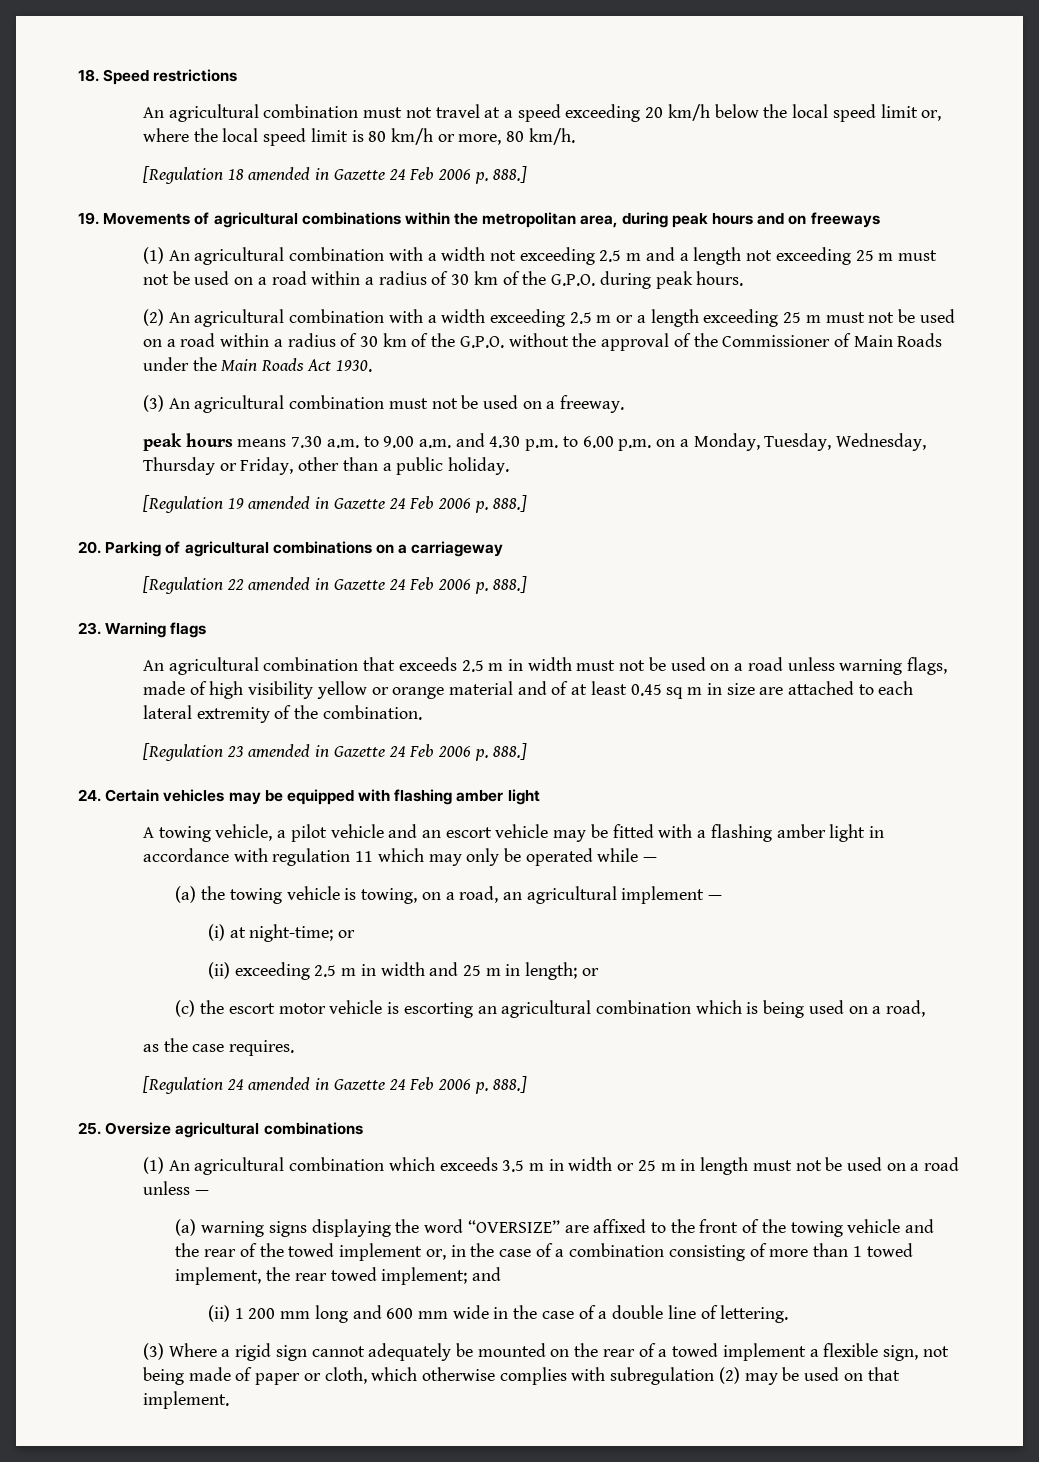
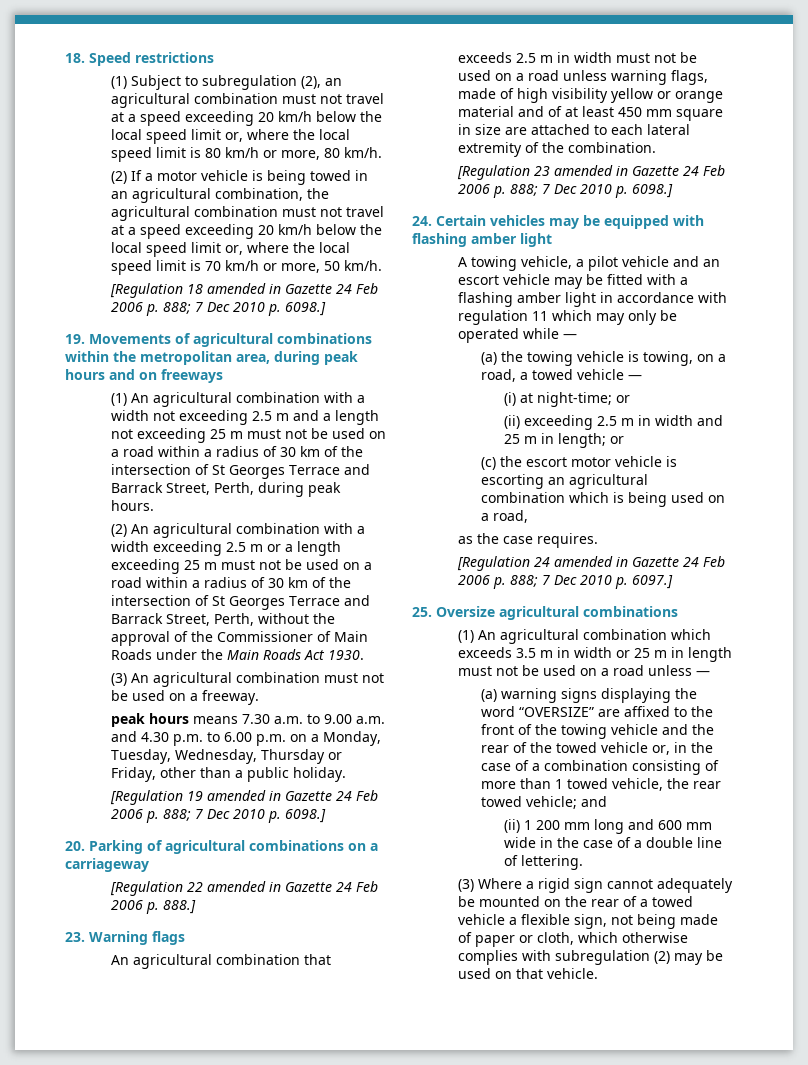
[142,107,164,118] An -> [111,75,343,90] (1) Subject to subregulation (2), an
(575, 136) none -> [111,170,369,185] [111,188,330,203] [111,206,385,221] [111,224,383,239] [111,242,351,257] [111,260,383,275] // (2) If a motor vehicle is being towed in an agricultural combination, the agricultural combination must not travel at a speed exceeding 20 km/h below the local speed limit or, where the local speed limit is 70 km/h or more, 50 km/h.
[493,166,528,183] 888.] -> [163,302,327,316] 888; 7 Dec 2010 p. 6098.]
[551,274,596,286] G.P.O. -> [111,464,371,479] [111,482,255,495] intersection of St Georges Terrace and Barrack Street, Perth,
[459,336,504,348] G.P.O. -> [111,595,371,610] [111,613,255,626] intersection of St Georges Terrace and Barrack Street, Perth,
[493,495,528,512] 888.] -> [163,809,327,823] 888; 7 Dec 2010 p. 6098.]
[630,684,703,699] 0.45 sq m -> [618,107,724,121] 450 mm square
[493,743,528,760] 888.] -> [510,184,674,198] 888; 7 Dec 2010 p. 6098.]
[502,886,705,904] an agricultural implement -> [520,369,625,380] a towed vehicle
[493,1076,528,1093] 888.] -> [510,575,674,589] 888; 7 Dec 2010 p. 6097.]
[339,1243,423,1261] implement -> [601,742,649,753] vehicle
[175,1267,262,1285] implement, -> [612,778,664,791] vehicle,
[381,1267,468,1285] implement; -> [526,796,578,809] vehicle;
[722,1343,806,1361] implement -> [458,914,506,925] vehicle
[142,1391,229,1409] implement. -> [547,968,599,979] vehicle.

